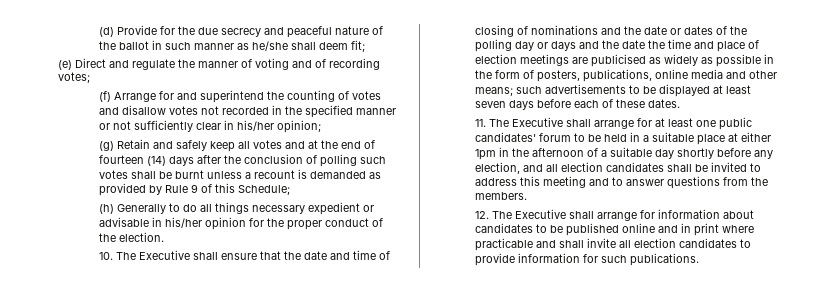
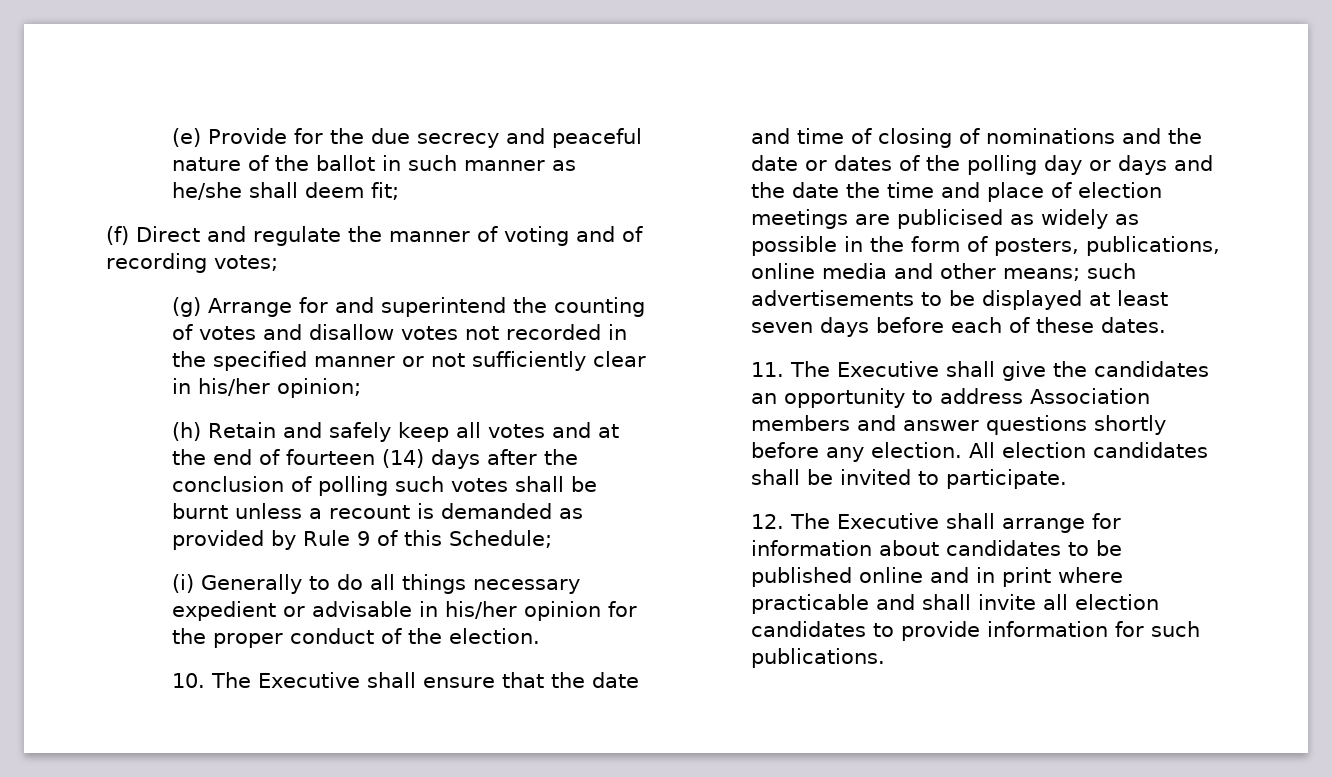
[99,27,115,37] (d) -> [171,128,201,147] (e)
[58,60,72,70] (e) -> [106,226,129,245] (f)
[99,91,112,102] (f) -> [171,297,201,317] (g)
[99,141,115,151] (g) -> [171,422,201,441] (h)
[99,204,115,214] (h) -> [171,574,194,593] (i)
[594,117,753,130] [475,132,772,145] [475,147,774,160] [475,162,559,174] arrange for at least one public candidates' forum to be held in a suitable place at either 1pm in the afternoon of a suitable day shortly before any election, and all -> [1001,361,1209,381] [750,388,1150,408] [750,415,1166,435] [750,442,995,462] give the candidates an opportunity to address Association members and answer questions shortly before any election. All
[475,176,769,189] [475,192,528,200] address this meeting and to answer questions from the members. -> [945,469,1067,489] participate.

